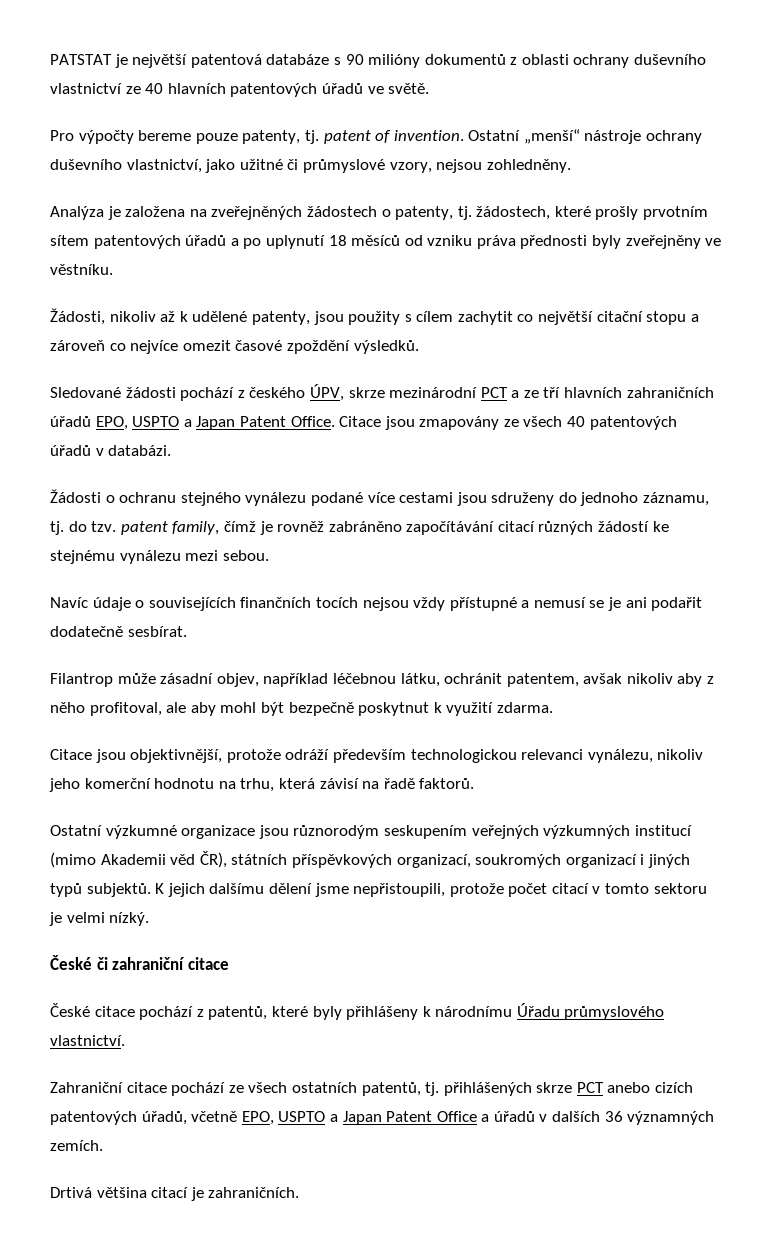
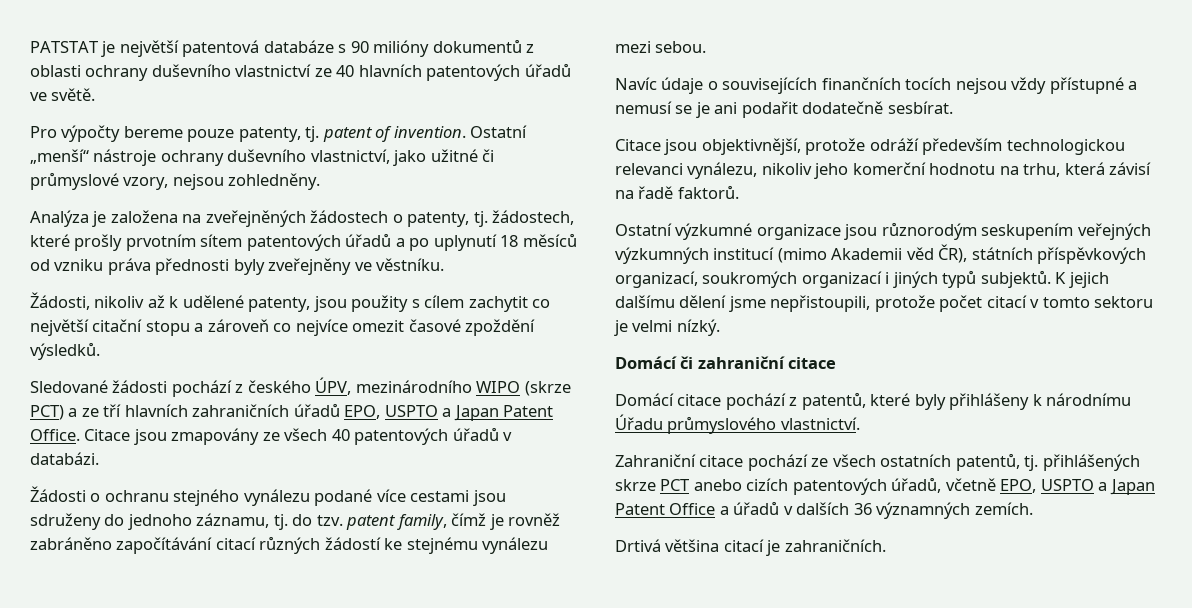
[348,387,508,398] skrze mezinárodní PCT -> [355,380,571,396] [30,405,64,420] mezinárodního WIPO (skrze PCT)
[50,673,715,687] [50,702,553,716] // Filantrop může zásadní objev, například léčebnou látku, ochránit patentem, avšak nikoliv aby z něho profitoval, ale aby mohl být bezpečně poskytnut k využití zdarma. -> (953, 107) none
[50,955,92,970] České -> [615,356,677,369] Domácí
[50,1003,90,1017] České -> [615,393,674,406] Domácí

